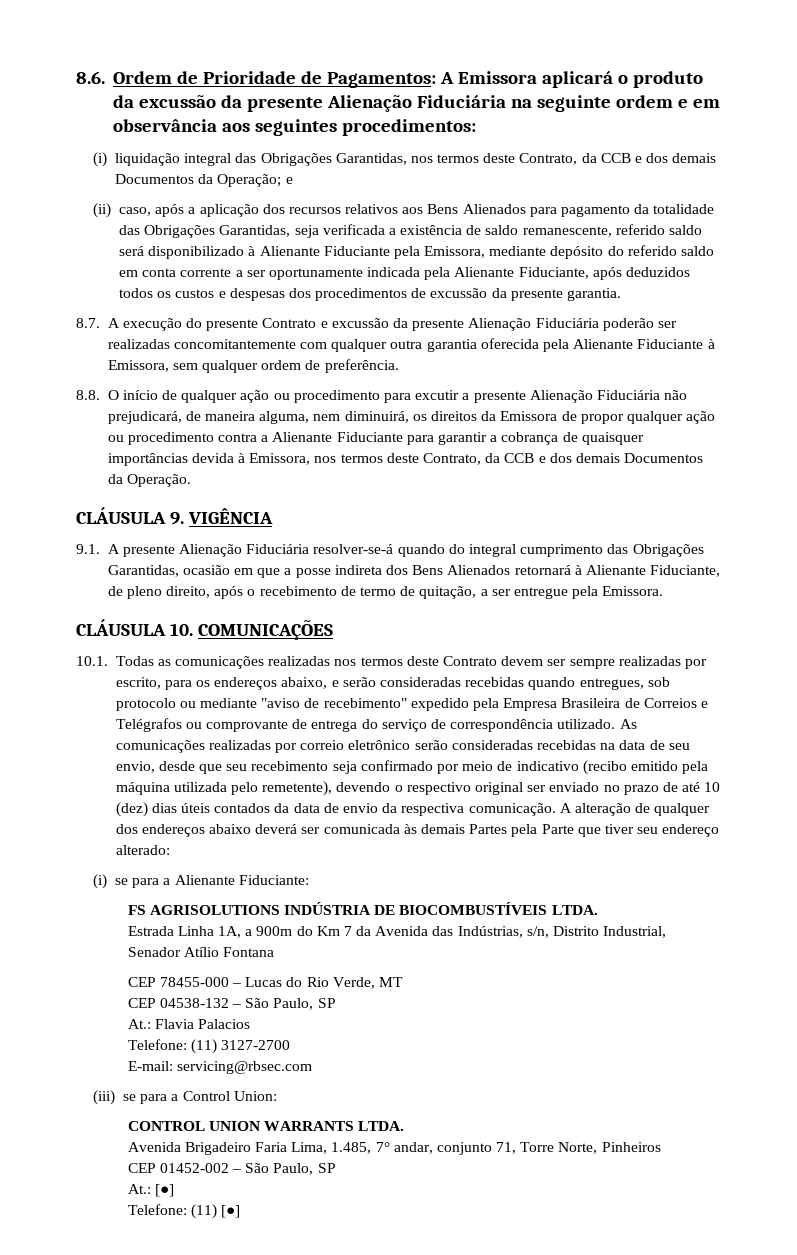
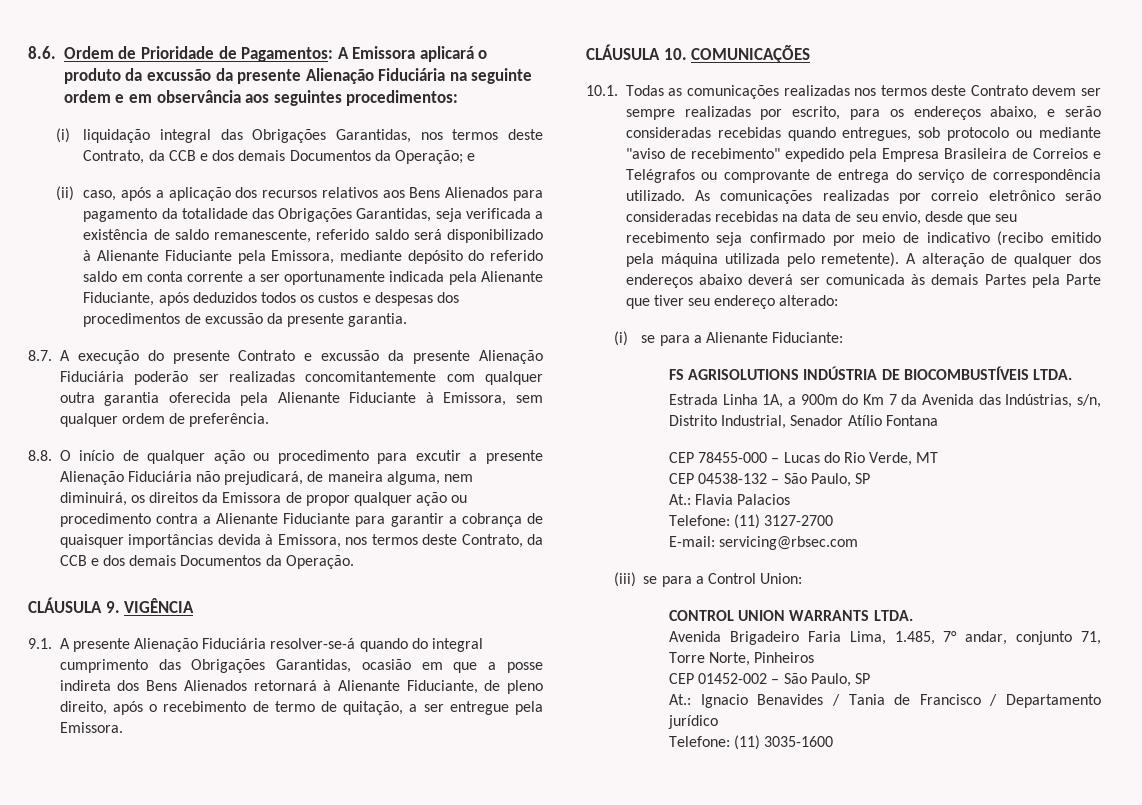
[262,781,721,796] [115,802,556,817] remetente), devendo o respectivo original ser enviado no prazo de até 10 (dez) dias úteis contados da data de envio da respectiva comunicação. -> [821,252,900,267] remetente).
[154,1184,174,1197] [127,1204,240,1219] [●] // Telefone: (11) [●] -> [700,694,1101,708] [668,715,719,729] [669,735,834,750] Ignacio Benavides / Tania de Francisco / Departamento jurídico // Telefone: (11) 3035-1600

